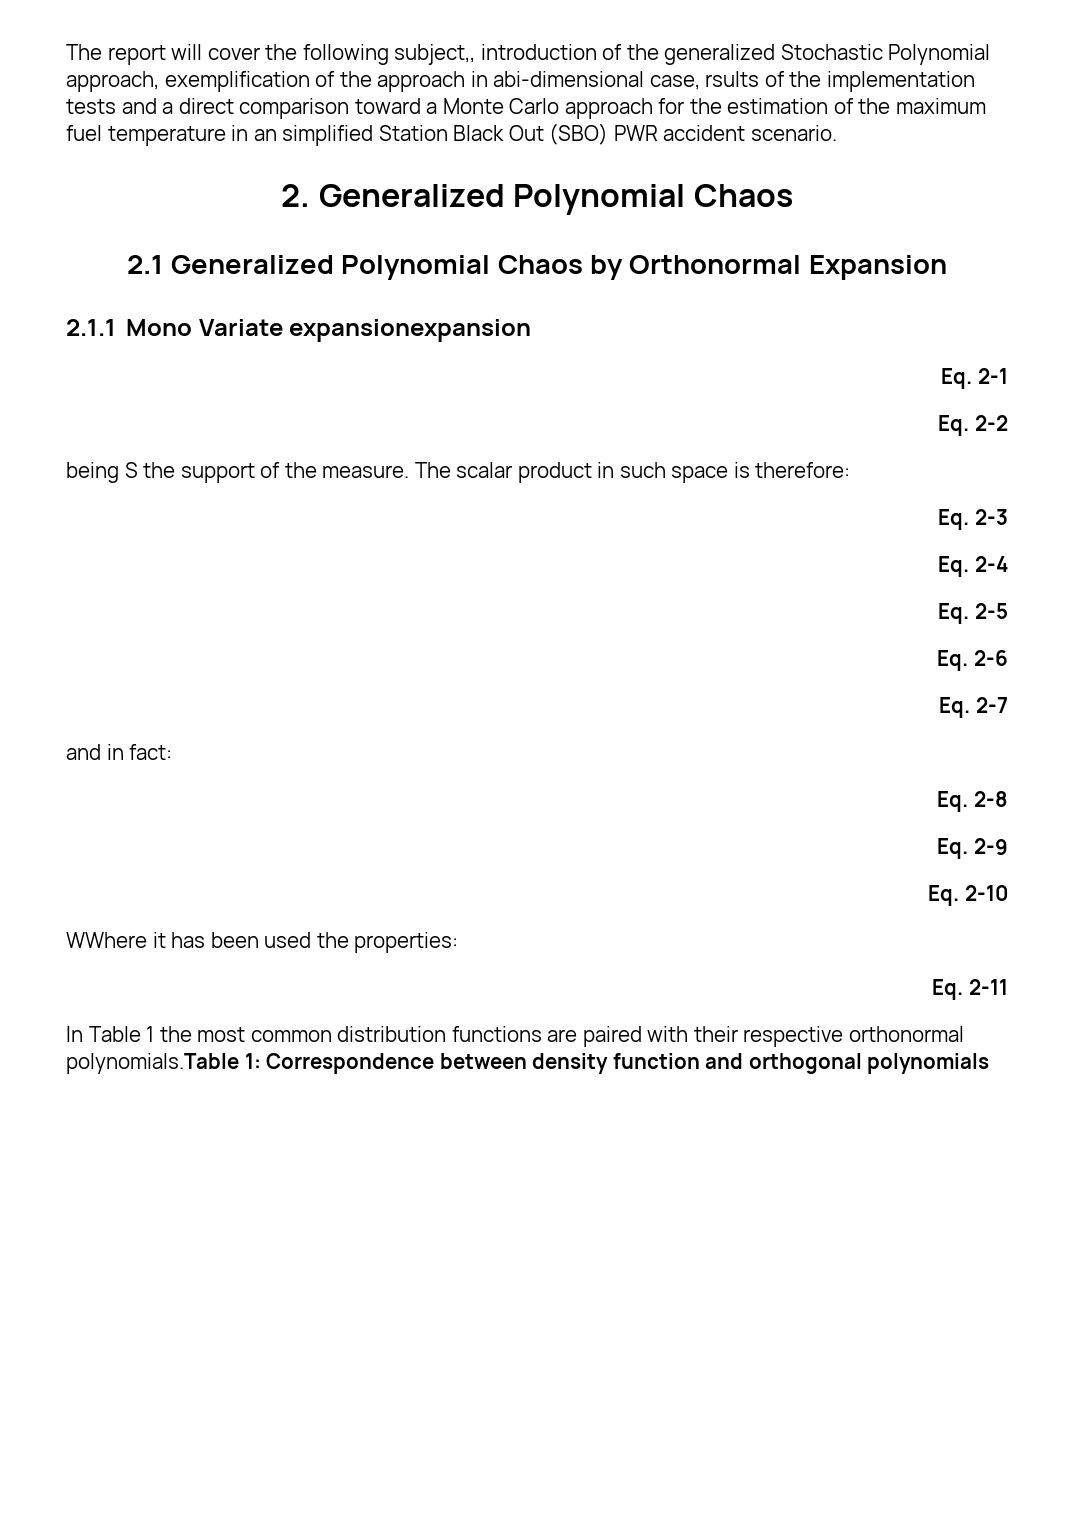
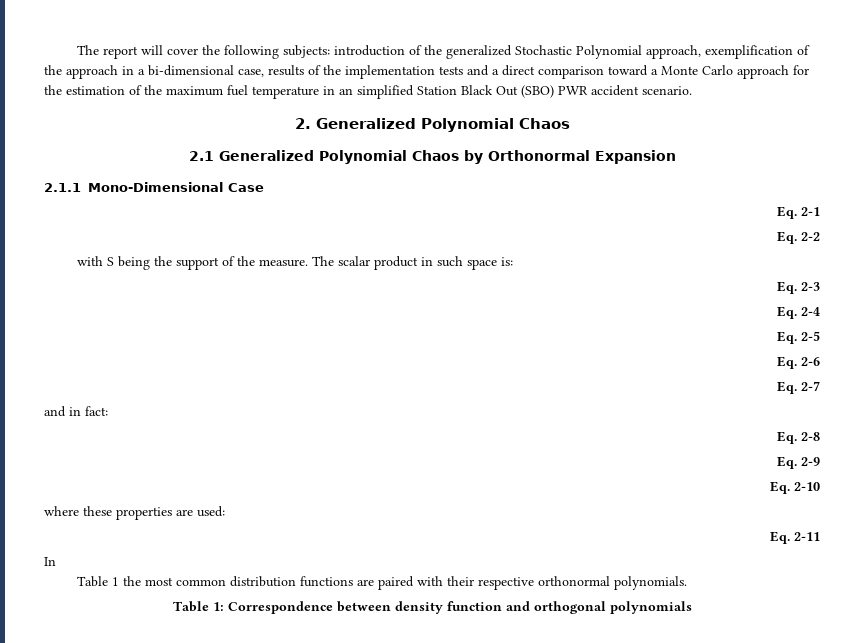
[394,44,476,65] subject,, -> [282,45,330,58] subjects:
[493,71,760,90] abi-dimensional case, rsults -> [138,65,304,77] a bi-dimensional case, results
[126,319,532,342] Mono Variate expansionexpansion -> [88,182,264,192] Mono-Dimensional Case
[66,462,138,483] being S -> [76,256,150,270] with S being
[733,462,851,478] is therefore: -> [500,257,513,266] is:
[66,932,459,953] WWhere it has been used the properties: -> [44,506,225,520] where these properties are used:
(83, 1034) none -> (56, 561) //
[66,1053,239,1074] polynomials.Table -> [613,576,687,590] [172,601,209,612] polynomials. // Table

